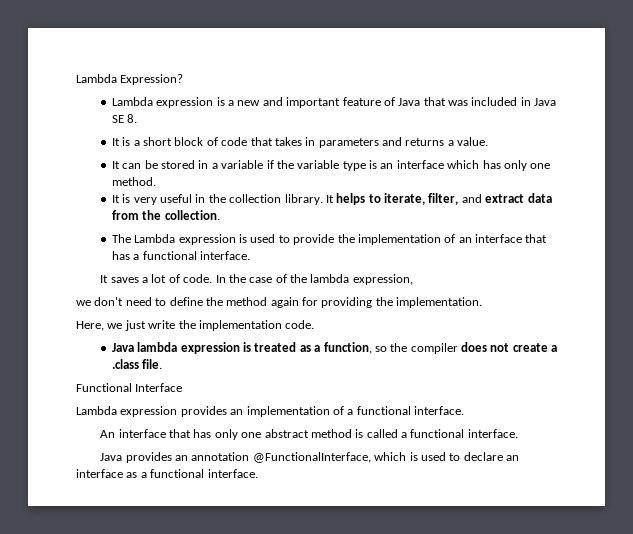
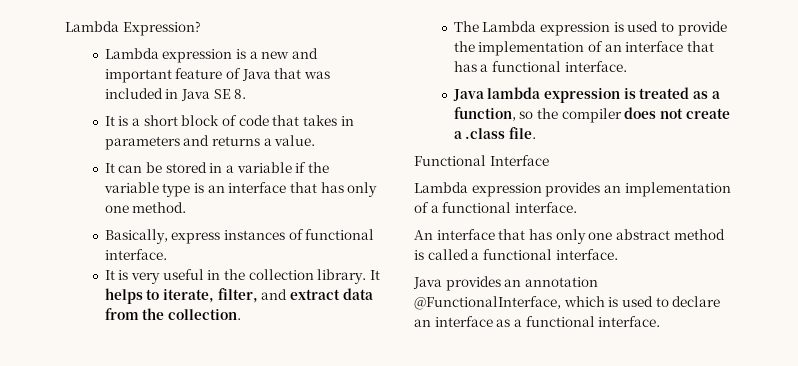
[447,160,480,169] which -> [289,182,317,193] that
(156, 181) none -> [104,229,375,244] [104,249,167,260] // Basically, express instances of functional interface.
[100,274,413,285] [76,297,483,308] [76,320,315,331] // It saves a lot of code. In the case of the lambda expression, // we don't need to define the method again for providing the implementation. // Here, we just write the implementation code. -> (627, 66) none

